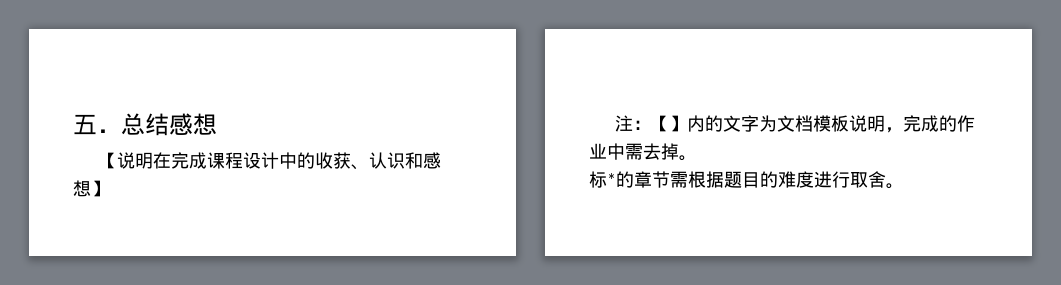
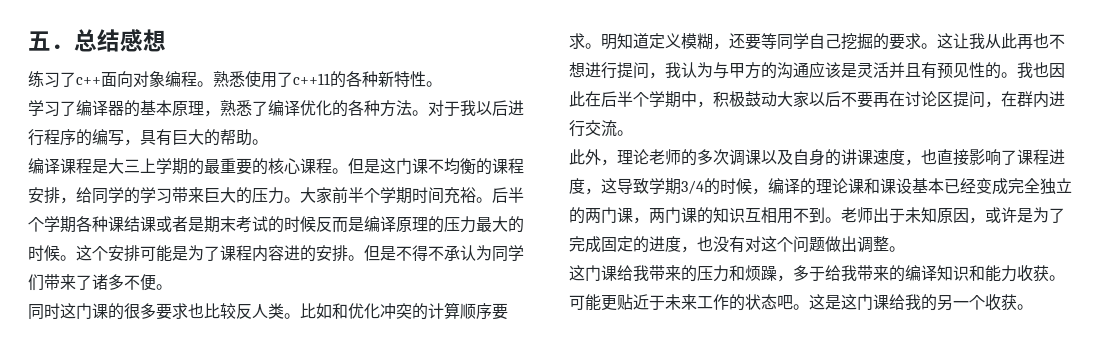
[99,152,442,170] [73,180,109,197] [615,115,976,133] [589,143,697,161] [589,171,886,188] 【说明在完成课程设计中的收获、认识和感想】 // 注：【】内的文字为文档模板说明，完成的作业中需去掉。 // 标*的章节需根据题目的难度进行取舍 -> [28,71,442,88] [28,100,524,117] [28,129,268,146] [28,158,524,175] [28,187,524,204] [28,216,524,233] [28,245,524,262] [28,274,172,291] [28,302,508,320] [569,33,1065,50] [569,61,1065,79] [569,91,1065,108] [569,120,633,137] [569,149,1065,166] [569,178,1072,195] [569,207,1065,224] [569,236,905,253] [569,265,1065,282] [569,294,1017,311] 练习了c++面向对象编程。熟悉使用了c++11的各种新特性。 // 学习了编译器的基本原理，熟悉了编译优化的各种方法。对于我以后进行程序的编写，具有巨大的帮助。 // 编译课程是大三上学期的最重要的核心课程。但是这门课不均衡的课程安排，给同学的学习带来巨大的压力。大家前半个学期时间充裕。后半个学期各种课结课或者是期末考试的时候反而是编译原理的压力最大的时候。这个安排可能是为了课程内容进的安排。但是不得不承认为同学们带来了诸多不便。 // 同时这门课的很多要求也比较反人类。比如和优化冲突的计算顺序要求。明知道定义模糊，还要等同学自己挖掘的要求。这让我从此再也不想进行提问，我认为与甲方的沟通应该是灵活并且有预见性的。我也因此在后半个学期中，积极鼓动大家以后不要再在讨论区提问，在群内进行交流。 // 此外，理论老师的多次调课以及自身的讲课速度，也直接影响了课程进度，这导致学期3/4的时候，编译的理论课和课设基本已经变成完全独立的两门课，两门课的知识互相用不到。老师出于未知原因，或许是为了完成固定的进度，也没有对这个问题做出调整。 // 这门课给我带来的压力和烦躁，多于给我带来的编译知识和能力收获。可能更贴近于未来工作的状态吧。这是这门课给我的另一个收获

